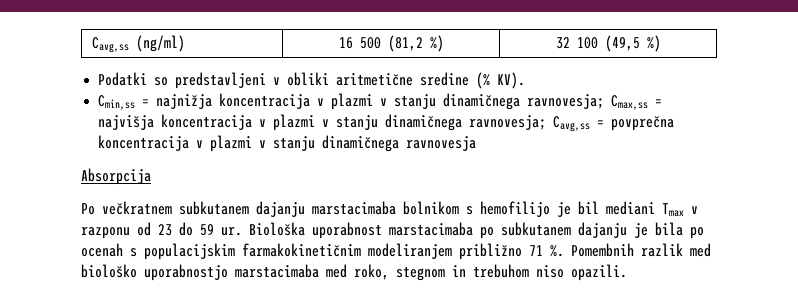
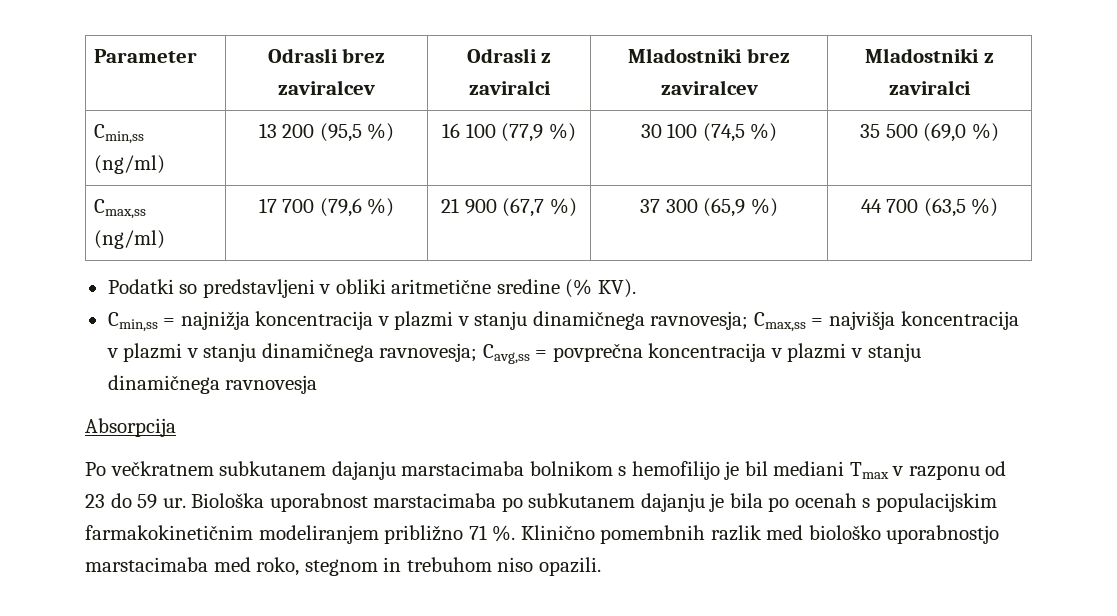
[91,35,185,53] [338,35,444,52] [555,35,640,52] Cavg,ss (ng/ml) | 16 500 (81,2 %) | 32 100 (49,5 -> [94,49,198,63] [267,48,386,63] [278,80,375,95] [466,48,552,63] [468,80,551,95] [628,48,790,63] [660,80,758,95] [865,48,994,63] [889,80,971,95] [94,124,145,144] [94,155,166,174] [258,123,395,142] [442,123,576,142] [640,123,778,142] [860,123,999,142] [94,199,147,219] [94,230,166,249] [258,198,395,217] [441,198,577,217] [640,198,778,217] [860,198,966,217] Parameter | Odrasli brez zaviralcev | Odrasli z zaviralci | Mladostniki brez zaviralcev | Mladostniki z zaviralci // Cmin,ss (ng/ml) | 13 200 (95,5 %) | 16 100 (77,9 %) | 30 100 (74,5 %) | 35 500 (69,0 %) // Cmax,ss (ng/ml) | 17 700 (79,6 %) | 21 900 (67,7 %) | 37 300 (65,9 %) | 44 700 (63,5
[571,243,634,257] Pomembnih -> [520,525,706,544] Klinično pomembnih

